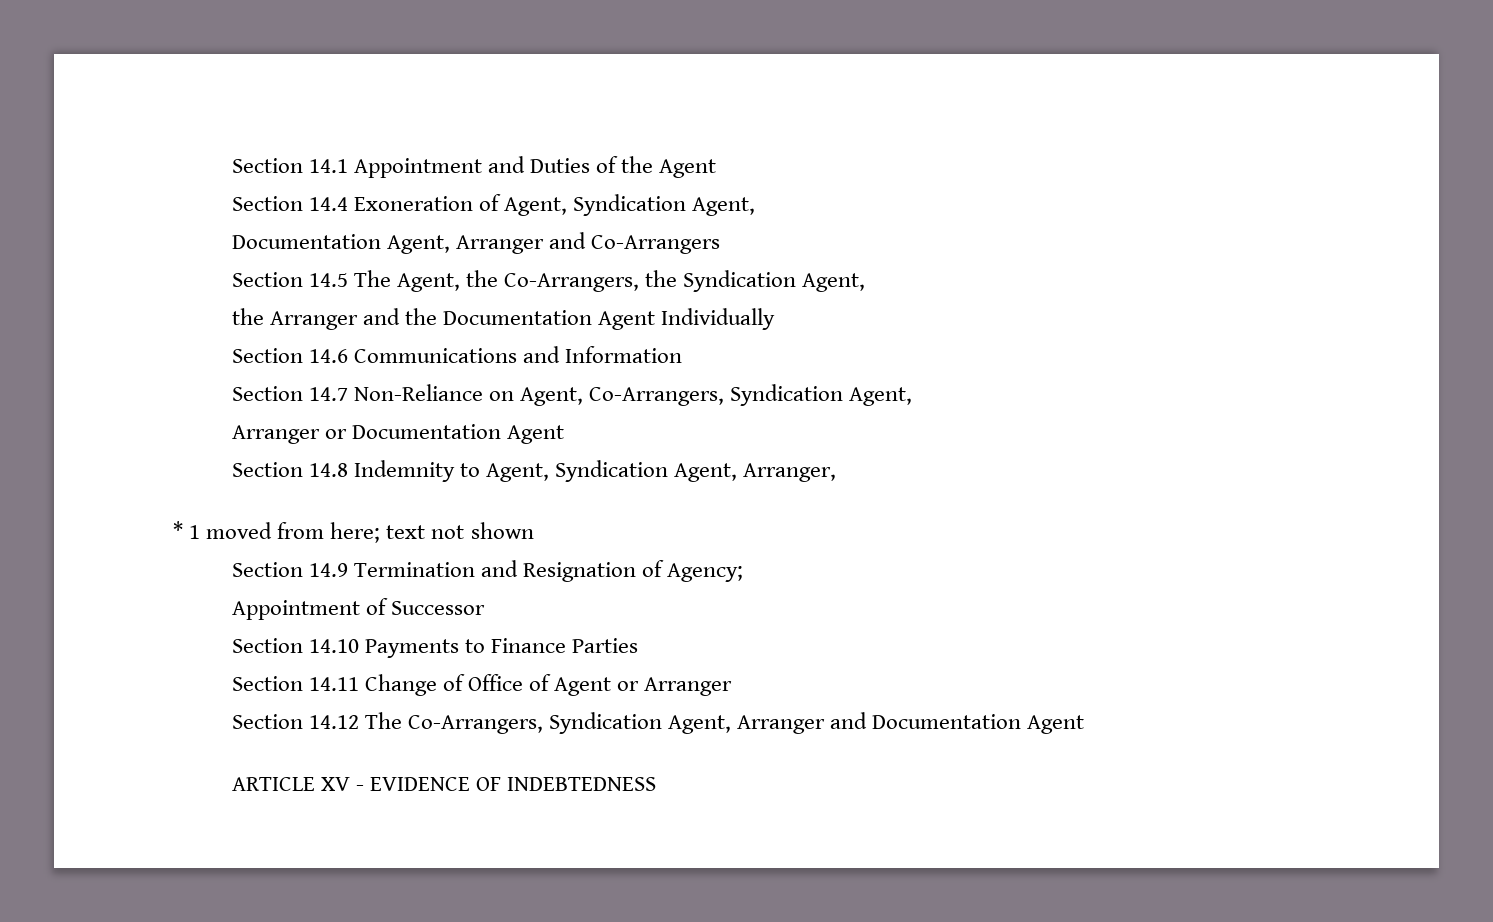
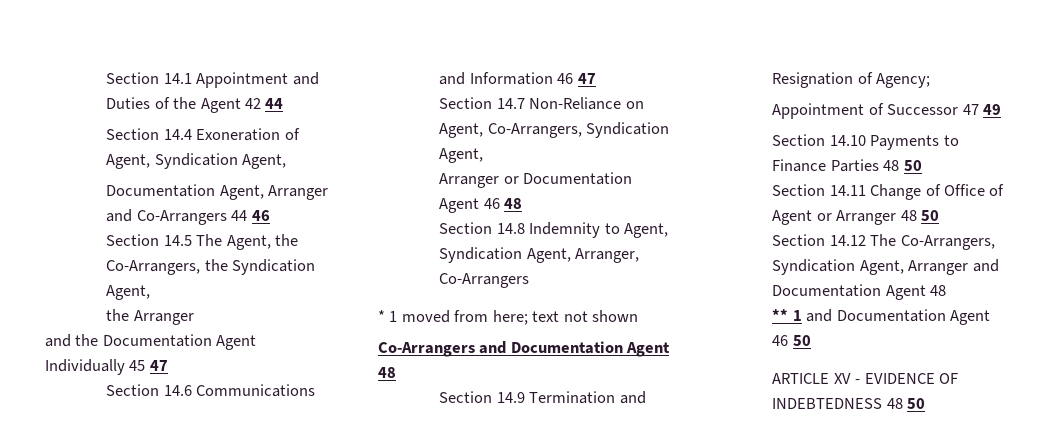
(717, 168) none -> [244,98,284,109] 42 44
(720, 244) none -> [231,210,270,221] 44 46
(358, 320) none -> (194, 317) //
(776, 319) none -> [129,360,168,371] 45 47
(682, 354) none -> [557,73,596,84] 46 47
(564, 434) none -> [483,198,523,209] 46 48
(837, 472) none -> [439,273,530,288] Co-Arrangers
(534, 530) none -> [378,341,671,357] [378,367,396,378] // Co-Arrangers and Documentation Agent 48
(485, 608) none -> [962,104,1001,115] 47 49
(639, 645) none -> [883,160,922,171] 48 50
(733, 686) none -> [900,210,939,221] 48 50
(1085, 724) none -> [930,285,947,296] [772,309,990,325] [772,335,811,346] 48 // ** 1 and Documentation Agent 46 50
(657, 784) none -> [886,398,926,409] 48 50

